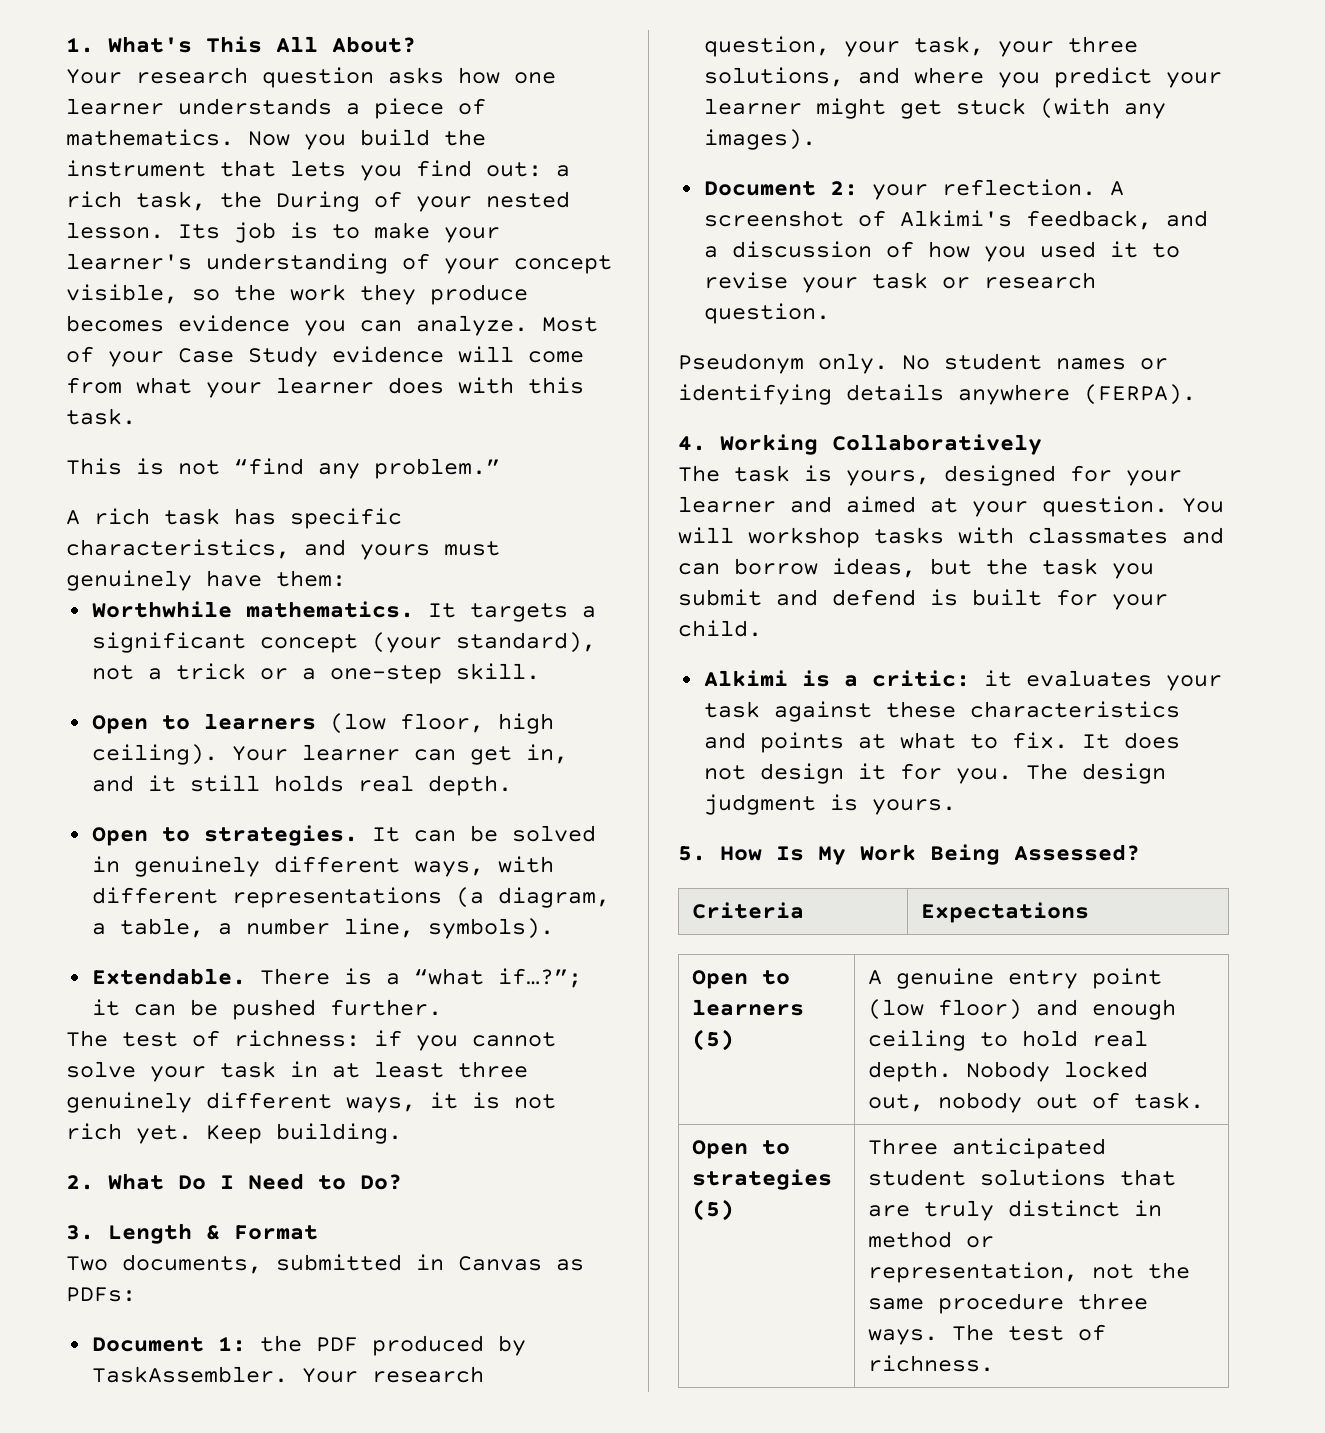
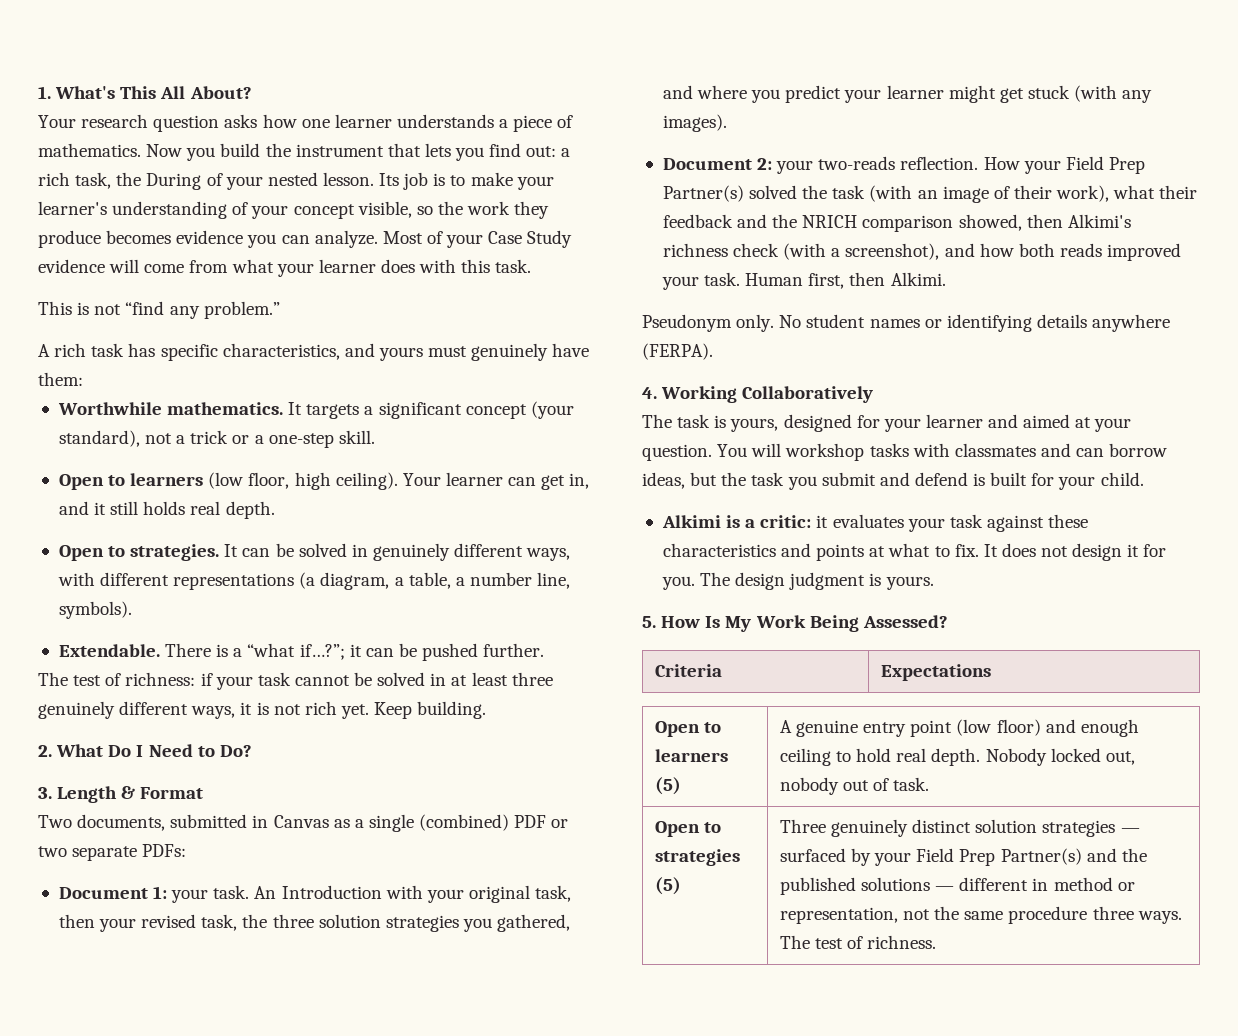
[416,1032,556,1051] [66,1061,276,1082] you cannot solve your task -> [215,672,426,690] your task cannot be solved
[66,1287,136,1302] [91,1335,526,1356] [91,1366,484,1383] [703,36,1138,57] [703,67,844,87] PDFs: // Document 1: the PDF produced by TaskAssembler. Your research question, your task, your three solutions, -> [354,814,569,832] [38,844,187,861] [58,885,572,903] [58,914,571,932] a single (combined) PDF or two separate PDFs: // Document 1: your task. An Introduction with your original task, then your revised task, the three solution strategies you gathered,
[941,179,1124,196] [703,210,1208,230] [703,241,1180,262] [703,272,1096,293] [703,303,830,324] reflection. A screenshot of Alkimi's feedback, and a discussion of how you used it to revise your task or research question. -> [818,156,1145,174] [662,185,1198,203] [662,214,1131,232] [662,243,1182,261] [661,272,946,290] two-reads reflection. How your Field Prep Partner(s) solved the task (with an image of their work), what their feedback and the NRICH comparison showed, then Alkimi's richness check (with a screenshot), and how both reads improved your task. Human first, then Alkimi.
[952,1138,1107,1159] [868,1169,1177,1186] [868,1200,1121,1221] anticipated student solutions that are truly distinct -> [831,819,1140,837] [779,848,1147,866] [779,877,1029,895] genuinely distinct solution strategies — surfaced by your Field Prep Partner(s) and the published solutions — different

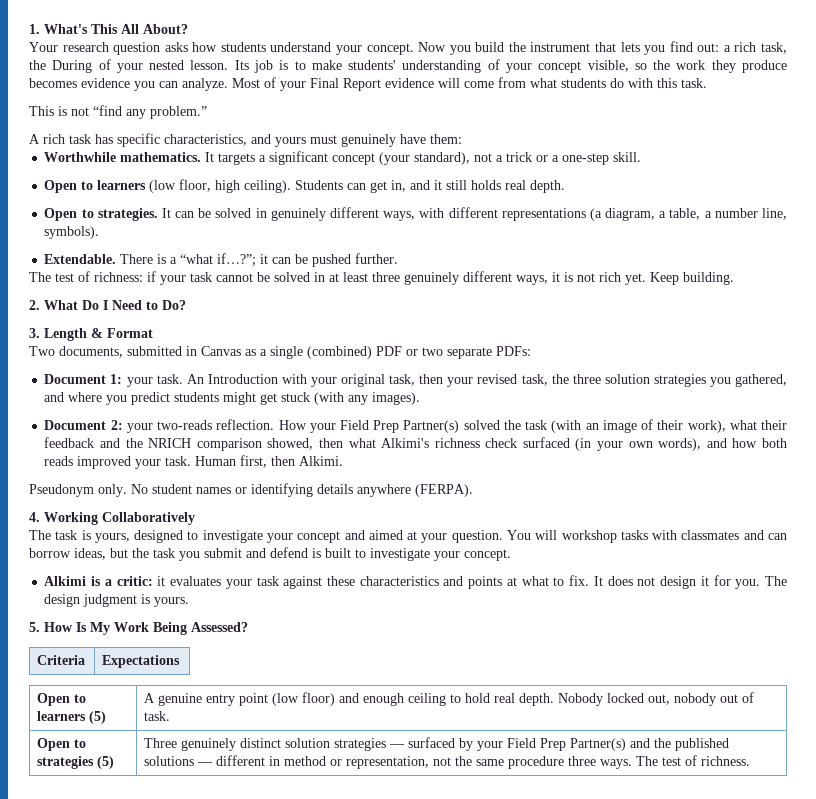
[301,114,574,132] [38,143,141,157] one learner understands a piece of mathematics. -> [220,42,414,55] students understand your concept.
[516,176,554,190] [38,201,107,215] your learner's -> [348,60,397,70] students'
[488,230,573,248] Case Study -> [310,78,381,91] Final Report
[276,259,415,277] your learner does -> [561,78,624,88] students do
[402,472,503,486] Your learner -> [295,180,344,190] Students
[844,85,944,103] your learner -> [174,392,220,402] students
(1063, 221) none -> [348,438,376,448] what
[783,243,940,260] (with a screenshot), -> [522,437,702,451] surfaced (in your own words),
[856,414,983,432] for your learner -> [187,530,341,543] to investigate your concept
[1031,472,1144,490] for your child. -> [355,548,511,561] to investigate your concept.

